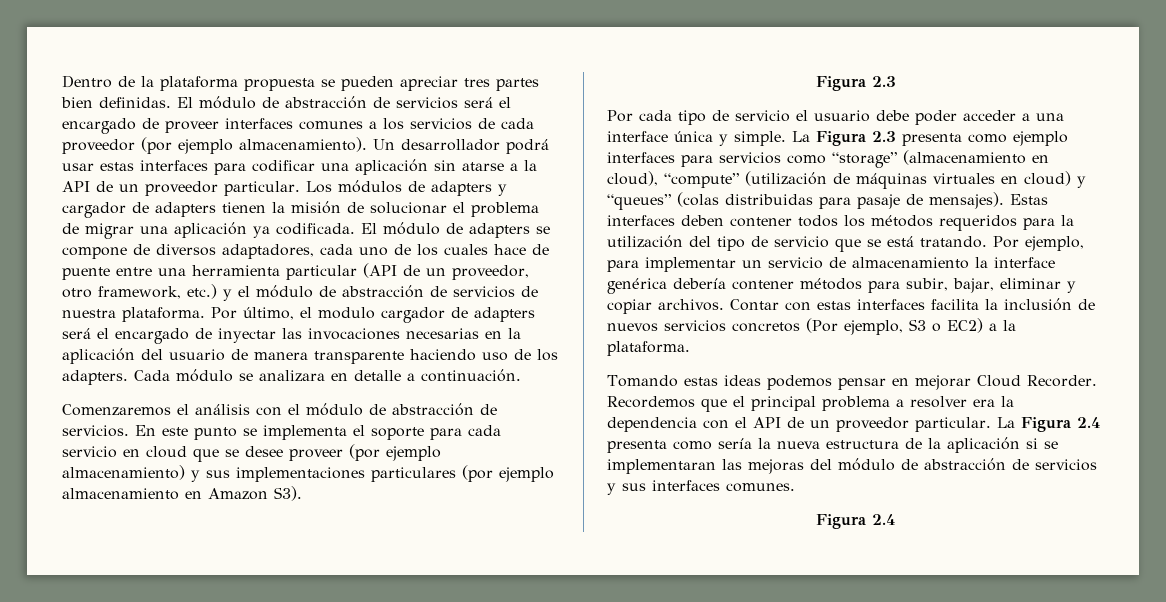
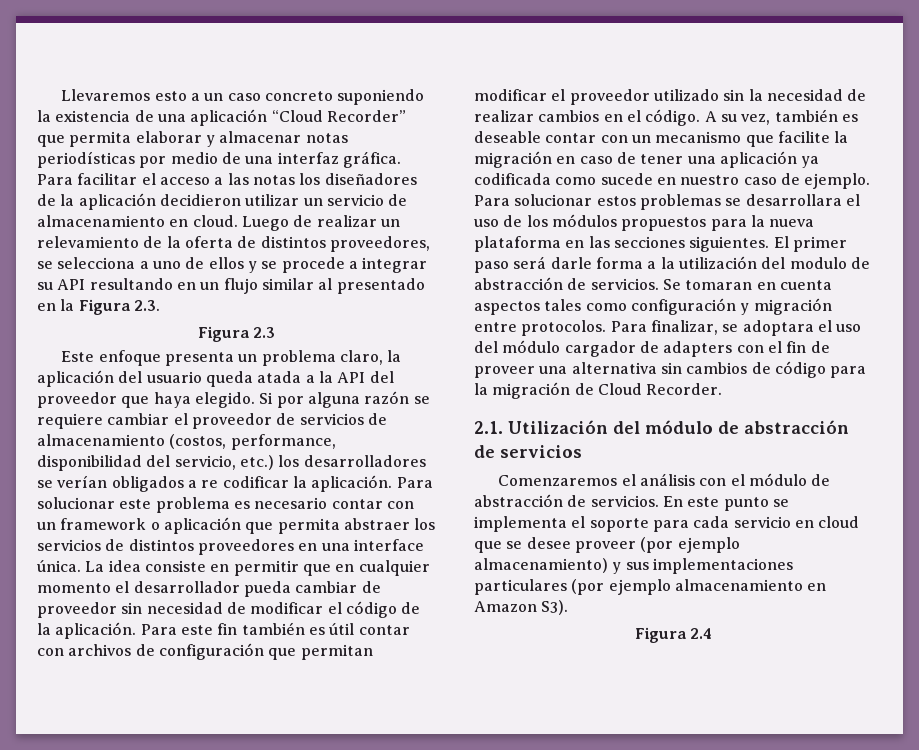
[62,75,539,91] [61,96,511,109] [62,118,534,134] [62,137,549,154] [62,159,537,175] [62,180,507,196] [62,201,539,218] [62,222,550,239] [62,244,549,259] [62,263,529,280] [62,284,538,301] [62,307,535,323] [62,328,521,344] [62,348,558,364] [62,369,521,385] Dentro de la plataforma propuesta se pueden apreciar tres partes bien definidas. El módulo de abstracción de servicios será el encargado de proveer interfaces comunes a los servicios de cada proveedor (por ejemplo almacenamiento). Un desarrollador podrá usar estas interfaces para codificar una aplicación sin atarse a la API de un proveedor particular. Los módulos de adapters y cargador de adapters tienen la misión de solucionar el problema de migrar una aplicación ya codificada. El módulo de adapters se compone de diversos adaptadores, cada uno de los cuales hace de puente entre una herramienta particular (API de un proveedor, otro framework, etc.) y el módulo de abstracción de servicios de nuestra plataforma. Por último, el modulo cargador de adapters será el encargado de inyectar las invocaciones necesarias en la aplicación del usuario de manera transparente haciendo uso de los adapters. Cada módulo se analizara en detalle a continuación. -> [61,89,425,105] [37,109,406,126] [37,131,348,147] [37,151,401,168] [37,173,417,185] [37,193,408,210] [37,215,400,231] [37,236,430,252] [37,257,428,273] [37,278,425,294] [37,299,160,315] [197,326,276,342] [61,350,402,366] [37,370,394,387] [37,391,430,408] [37,413,387,429] [37,434,336,450] [37,455,426,471] [37,475,433,492] [37,497,414,513] [37,517,436,534] [37,539,424,555] [36,560,430,576] [37,581,381,597] [37,601,421,618] [37,622,410,639] [37,643,373,660] [474,89,867,105] [474,109,858,126] [474,131,849,147] [474,151,820,168] [474,173,871,189] [474,194,860,210] [474,214,815,231] [474,236,847,252] [474,256,870,273] [474,277,832,290] [474,298,832,315] [474,320,862,336] [474,340,830,357] [474,361,867,378] [474,382,723,399] [474,420,849,434] [474,445,582,458] Llevaremos esto a un caso concreto suponiendo la existencia de una aplicación “Cloud Recorder” que permita elaborar y almacenar notas periodísticas por medio de una interfaz gráfica. Para facilitar el acceso a las notas los diseñadores de la aplicación decidieron utilizar un servicio de almacenamiento en cloud. Luego de realizar un relevamiento de la oferta de distintos proveedores, se selecciona a uno de ellos y se procede a integrar su API resultando en un flujo similar al presentado en la Figura 2.3. // Figura 2.3 // Este enfoque presenta un problema claro, la aplicación del usuario queda atada a la API del proveedor que haya elegido. Si por alguna razón se requiere cambiar el proveedor de servicios de almacenamiento (costos, performance, disponibilidad del servicio, etc.) los desarrolladores se verían obligados a re codificar la aplicación. Para solucionar este problema es necesario contar con un framework o aplicación que permita abstraer los servicios de distintos proveedores en una interface única. La idea consiste en permitir que en cualquier momento el desarrollador pueda cambiar de proveedor sin necesidad de modificar el código de la aplicación. Para este fin también es útil contar con archivos de configuración que permitan modificar el proveedor utilizado sin la necesidad de realizar cambios en el código. A su vez, también es deseable contar con un mecanismo que facilite la migración en caso de tener una aplicación ya codificada como sucede en nuestro caso de ejemplo. Para solucionar estos problemas se desarrollara el uso de los módulos propuestos para la nueva plataforma en las secciones siguientes. El primer paso será darle forma a la utilización del modulo de abstracción de servicios. Se tomaran en cuenta aspectos tales como configuración y migración entre protocolos. Para finalizar, se adoptara el uso del módulo cargador de adapters con el fin de proveer una alternativa sin cambios de código para la migración de Cloud Recorder. // 2.1. Utilización del módulo de abstracción de servicios
[815,76,896,91] [607,110,1064,125] [607,131,1068,146] [607,150,1049,168] [607,171,1086,189] [607,192,1048,210] [607,215,1074,231] [607,235,1084,252] [607,257,1055,272] [607,278,1076,294] [607,298,1095,314] [607,318,1016,335] [607,341,690,356] [607,375,1097,390] [607,396,1014,412] [607,417,1100,432] [607,437,1058,453] [607,458,1097,474] [607,480,795,495] // Figura 2.3 // Por cada tipo de servicio el usuario debe poder acceder a una interface única y simple. La Figura 2.3 presenta como ejemplo interfaces para servicios como “storage” (almacenamiento en cloud), “compute” (utilización de máquinas virtuales en cloud) y “queues” (colas distribuidas para pasaje de mensajes). Estas interfaces deben contener todos los métodos requeridos para la utilización del tipo de servicio que se está tratando. Por ejemplo, para implementar un servicio de almacenamiento la interface genérica debería contener métodos para subir, bajar, eliminar y copiar archivos. Contar con estas interfaces facilita la inclusión de nuevos servicios concretos (Por ejemplo, S3 o EC2) a la plataforma. // Tomando estas ideas podemos pensar en mejorar Cloud Recorder. Recordemos que el principal problema a resolver era la dependencia con el API de un proveedor particular. La Figura 2.4 presenta como sería la nueva estructura de la aplicación si se implementaran las mejoras del módulo de abstracción de servicios y sus interfaces comunes. -> (569, 607) none

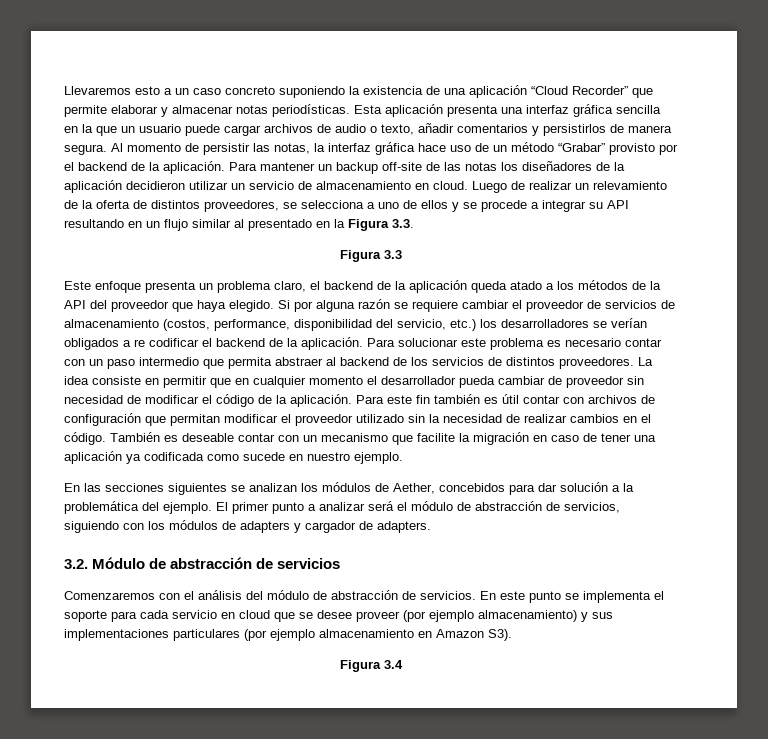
[69,131,132,147] permita -> [64,105,107,117] permite
[37,151,401,168] [37,173,224,185] periodísticas por medio de una interfaz gráfica. Para facilitar el acceso a -> [272,104,661,117] [64,123,672,136] [64,142,678,155] [64,161,440,174] periodísticas. Esta aplicación presenta una interfaz gráfica sencilla en la que un usuario puede cargar archivos de audio o texto, añadir comentarios y persistirlos de manera segura. Al momento de persistir las notas, la interfaz gráfica hace uso de un método “Grabar” provisto por el backend de la aplicación. Para mantener un backup off-site de
[133,300,160,311] [197,326,276,342] 2.3. // Figura 2.3 -> [392,219,414,228] [339,250,402,262] 3.3. // Figura 3.3
[387,350,402,362] [37,370,315,387] la aplicación del usuario queda atada a -> [310,280,646,293] el backend de la aplicación queda atado a los métodos de
(289, 482) none -> [202,338,283,347] el backend de
[60,517,436,534] [37,539,424,555] [36,560,81,572] framework o aplicación que permita abstraer los servicios de distintos proveedores en una interface única. -> [107,357,634,369] paso intermedio que permita abstraer al backend de los servicios de distintos proveedores.
[704,109,838,125] A su vez, también -> [110,432,160,442] También
[743,173,871,189] [474,194,860,210] [474,214,815,231] [474,236,847,252] [474,256,870,273] [474,277,832,290] [474,298,832,315] [474,320,862,336] [474,340,830,357] [474,361,867,378] [474,382,723,399] [474,420,713,434] caso de ejemplo. Para solucionar estos problemas se desarrollara el uso de los módulos propuestos para la nueva plataforma en las secciones siguientes. El primer paso será darle forma a la utilización del modulo de abstracción de servicios. Se tomaran en cuenta aspectos tales como configuración y migración entre protocolos. Para finalizar, se adoptara el uso del módulo cargador de adapters con el fin de proveer una alternativa sin cambios de código para la migración de Cloud Recorder. // 2.1. Utilización del módulo -> [354,452,403,464] [64,482,634,495] [64,501,620,514] [64,520,431,533] [64,557,146,569] ejemplo. // En las secciones siguientes se analizan los módulos de Aether, concebidos para dar solución a la problemática del ejemplo. El primer punto a analizar será el módulo de abstracción de servicios, siguiendo con los módulos de adapters y cargador de adapters. // 3.2. Módulo
(618, 480) none -> [159,593,180,600] con
[699,474,745,486] con el -> [246,591,263,600] del
[690,628,713,639] 2.4 -> [383,660,403,669] 3.4

